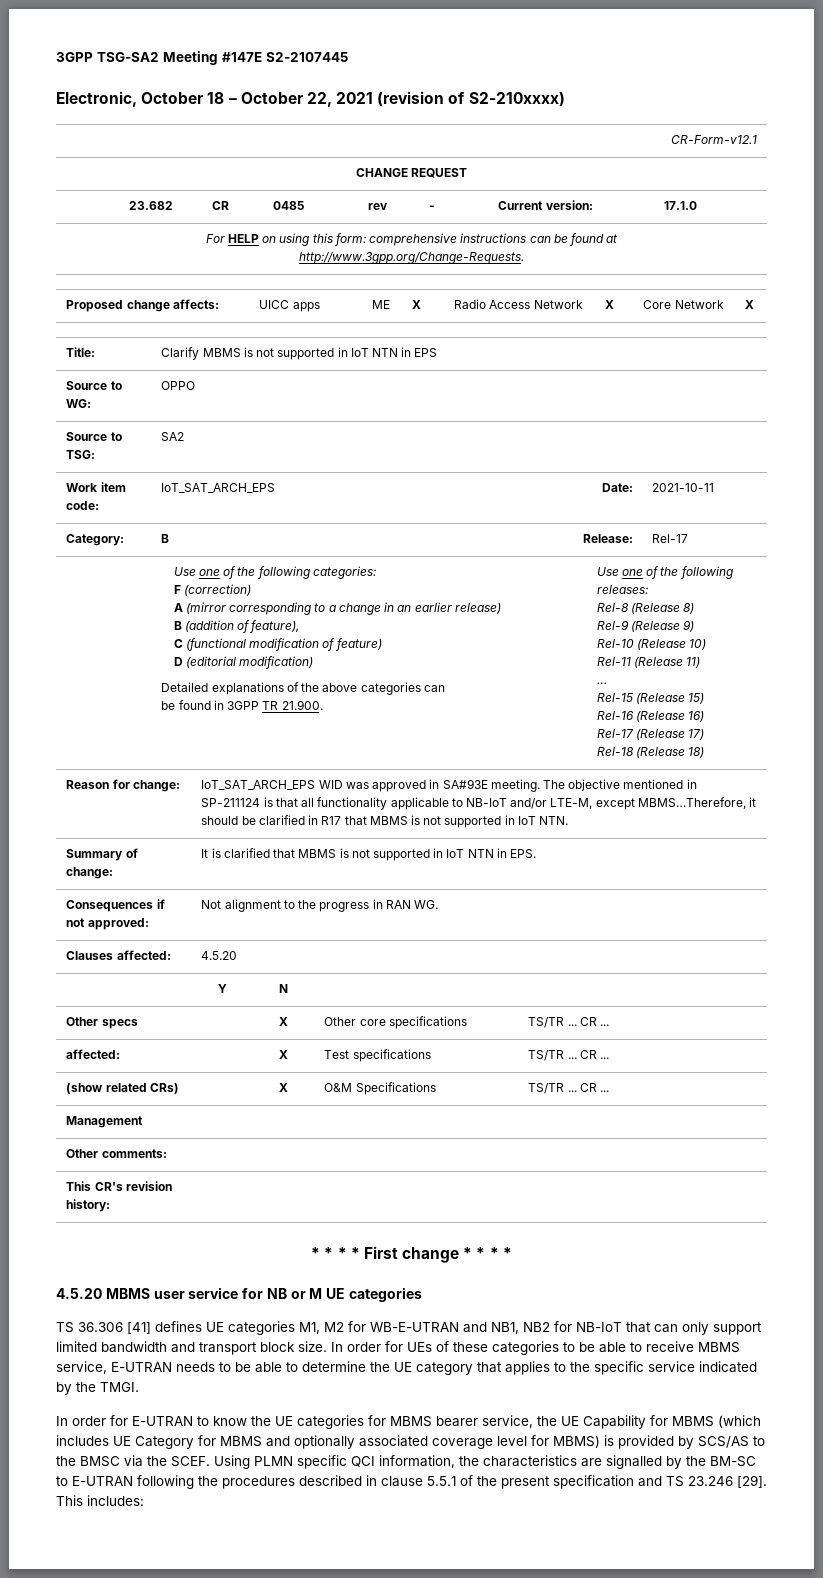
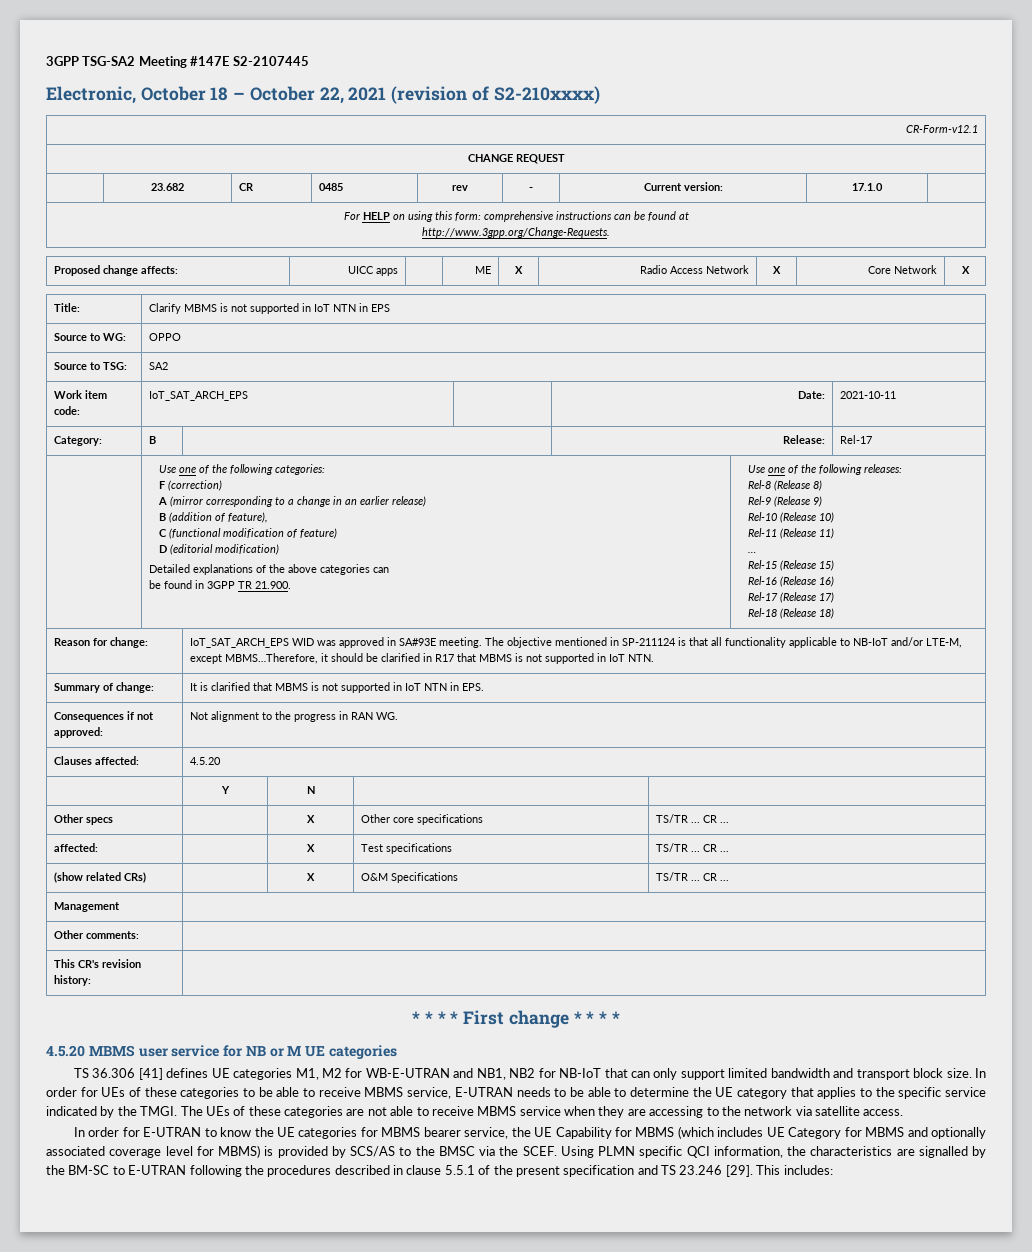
(139, 1387) none -> [180,1106,904,1118] The UEs of these categories are not able to receive MBMS service when they are accessing to the network via satellite access.

